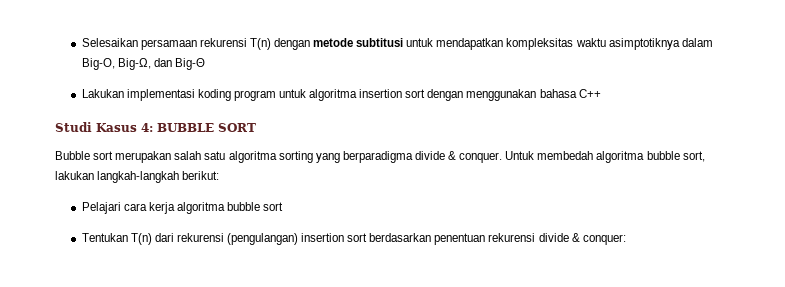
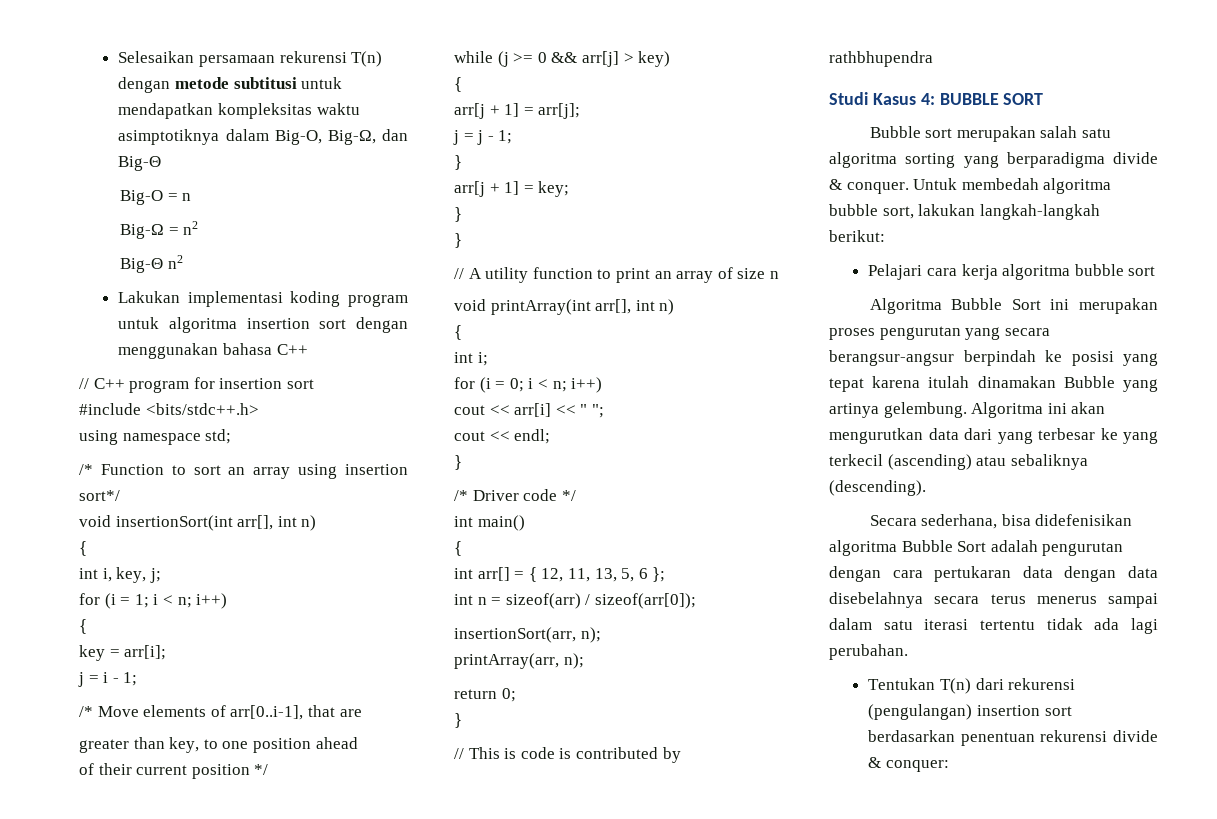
(205, 64) none -> [120,190,192,205] [120,221,199,239] [120,255,183,273] // Big-O = n // Big-Ω = n2 // Big-Θ n2
(601, 93) none -> [79,377,314,393] [79,403,259,415] [79,429,232,445] [79,464,408,479] [79,490,120,501] [79,515,317,531] [79,541,87,556] [79,567,161,583] [79,593,228,609] [79,619,87,634] [79,645,167,661] [78,672,138,687] [79,705,362,720] [79,737,358,753] [79,763,269,779] [454,51,671,67] [454,77,462,92] [454,103,581,119] [453,130,513,145] [454,155,462,170] [454,181,570,197] [454,207,462,222] [454,233,462,248] [454,267,779,283] [454,299,675,315] [454,325,462,340] [454,352,488,366] [454,377,603,393] [454,403,604,418] [454,429,551,444] [454,455,462,470] [454,489,576,501] [454,515,525,531] [454,541,462,556] [454,567,666,582] [454,593,696,609] [454,627,601,643] [454,653,584,669] [454,688,516,702] [454,713,462,728] [454,747,681,763] [829,51,933,67] // // C++ program for insertion sort // #include <bits/stdc++.h> // using namespace std; // /* Function to sort an array using insertion sort*/ // void insertionSort(int arr[], int n) // { // int i, key, j; // for (i = 1; i < n; i++) // { // key = arr[i]; // j = i - 1; // /* Move elements of arr[0..i-1], that are // greater than key, to one position ahead // of their current position */ // while (j >= 0 && arr[j] > key) // { // arr[j + 1] = arr[j]; // j = j - 1; // } // arr[j + 1] = key; // } // } // // A utility function to print an array of size n // void printArray(int arr[], int n) // { // int i; // for (i = 0; i < n; i++) // cout << arr[i] << " "; // cout << endl; // } // /* Driver code */ // int main() // { // int arr[] = { 12, 11, 13, 5, 6 }; // int n = sizeof(arr) / sizeof(arr[0]); // insertionSort(arr, n); // printArray(arr, n); // return 0; // } // // This is code is contributed by rathbhupendra
(284, 206) none -> [869,298,1158,314] [829,326,1050,340] [829,350,1158,366] [829,376,1158,392] [829,402,1106,418] [829,428,1158,444] [829,454,1088,470] [829,480,926,496] [869,514,1133,529] [829,540,1124,556] [829,566,1158,582] [829,592,1158,608] [829,618,1158,634] [829,644,908,660] // Algoritma Bubble Sort ini merupakan proses pengurutan yang secara berangsur-angsur berpindah ke posisi yang tepat karena itulah dinamakan Bubble yang artinya gelembung. Algoritma ini akan mengurutkan data dari yang terbesar ke yang terkecil (ascending) atau sebaliknya (descending). // Secara sederhana, bisa didefenisikan algoritma Bubble Sort adalah pengurutan dengan cara pertukaran data dengan data disebelahnya secara terus menerus sampai dalam satu iterasi tertentu tidak ada lagi perubahan.

